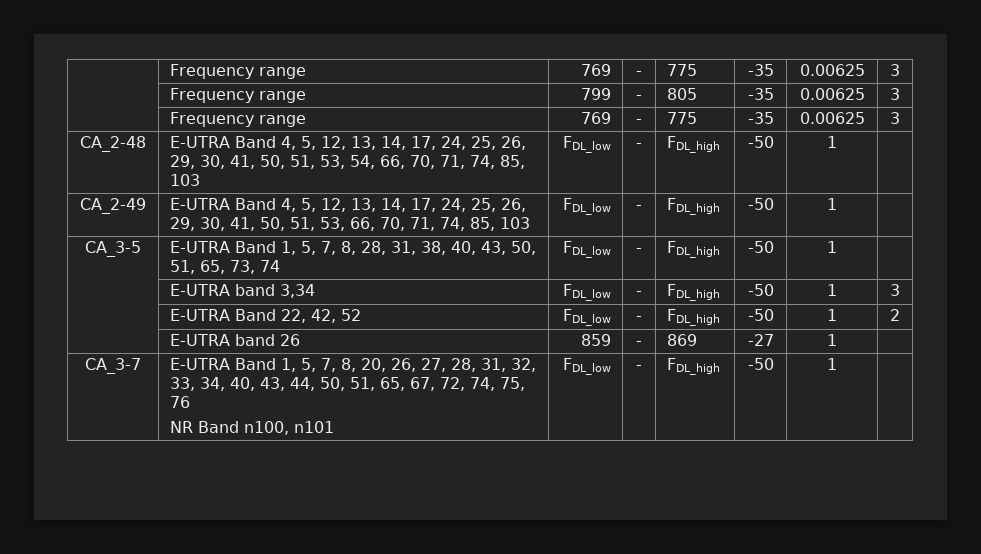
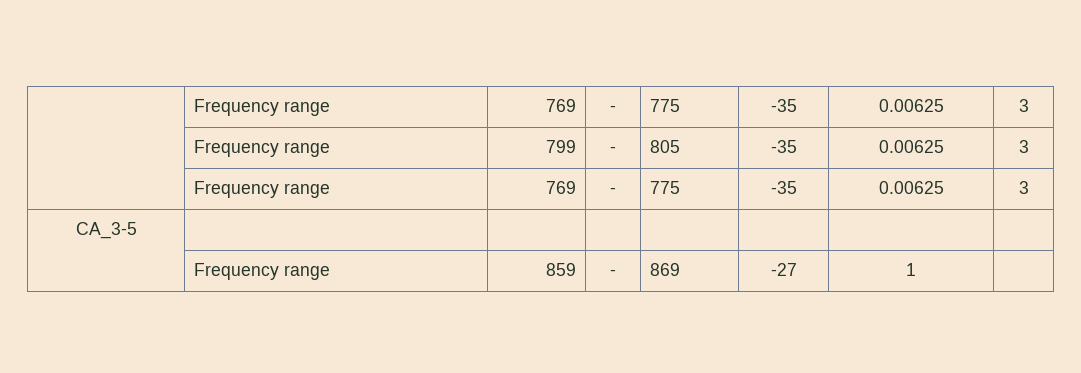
[80,136,146,152] [170,136,527,150] [170,155,526,169] [170,174,201,186] [562,136,611,153] [636,143,642,148] [667,136,721,153] [747,136,774,148] [827,136,837,148] [80,198,146,214] [170,198,527,212] [170,217,531,231] [562,198,611,215] [636,205,642,210] [667,198,721,215] [747,198,774,210] [827,198,837,210] [85,241,141,257] [170,241,537,255] [170,260,281,274] [562,241,611,258] [636,248,642,253] [667,241,721,258] [747,241,774,253] [827,241,837,253] [170,284,316,298] [562,284,611,301] [636,291,642,296] [667,284,721,301] [747,284,774,296] [827,284,837,296] [890,284,900,296] [170,309,362,323] [562,309,611,326] [636,316,642,321] [667,309,721,326] [747,309,774,321] [827,309,837,321] [890,309,900,321] [170,334,301,346] CA_2-48 | E-UTRA Band 4, 5, 12, 13, 14, 17, 24, 25, 26, 29, 30, 41, 50, 51, 53, 54, 66, 70, 71, 74, 85, 103 | FDL_low | - | FDL_high | -50 | 1 | // CA_2-49 | E-UTRA Band 4, 5, 12, 13, 14, 17, 24, 25, 26, 29, 30, 41, 50, 51, 53, 66, 70, 71, 74, 85, 103 | FDL_low | - | FDL_high | -50 | 1 | // CA_3-5 | E-UTRA Band 1, 5, 7, 8, 28, 31, 38, 40, 43, 50, 51, 65, 73, 74 | FDL_low | - | FDL_high | -50 | 1 | // | E-UTRA band 3,34 | FDL_low | - | FDL_high | -50 | 1 | 3 // | E-UTRA Band 22, 42, 52 | FDL_low | - | FDL_high | -50 | 1 | 2 // | E-UTRA band 26 -> [75,222,137,239] [193,263,330,280] CA_3-5 | | | | | | | // | Frequency range
[85,358,141,374] [170,358,537,372] [170,377,526,391] [170,396,191,408] [170,421,335,435] [562,358,611,375] [636,365,642,370] [667,358,721,375] [747,358,774,370] [827,358,837,370] // CA_3-7 | E-UTRA Band 1, 5, 7, 8, 20, 26, 27, 28, 31, 32, 33, 34, 40, 43, 44, 50, 51, 65, 67, 72, 74, 75, 76 // NR Band n100, n101 | FDL_low | - | FDL_high | -50 | 1 | -> (916, 269) none

